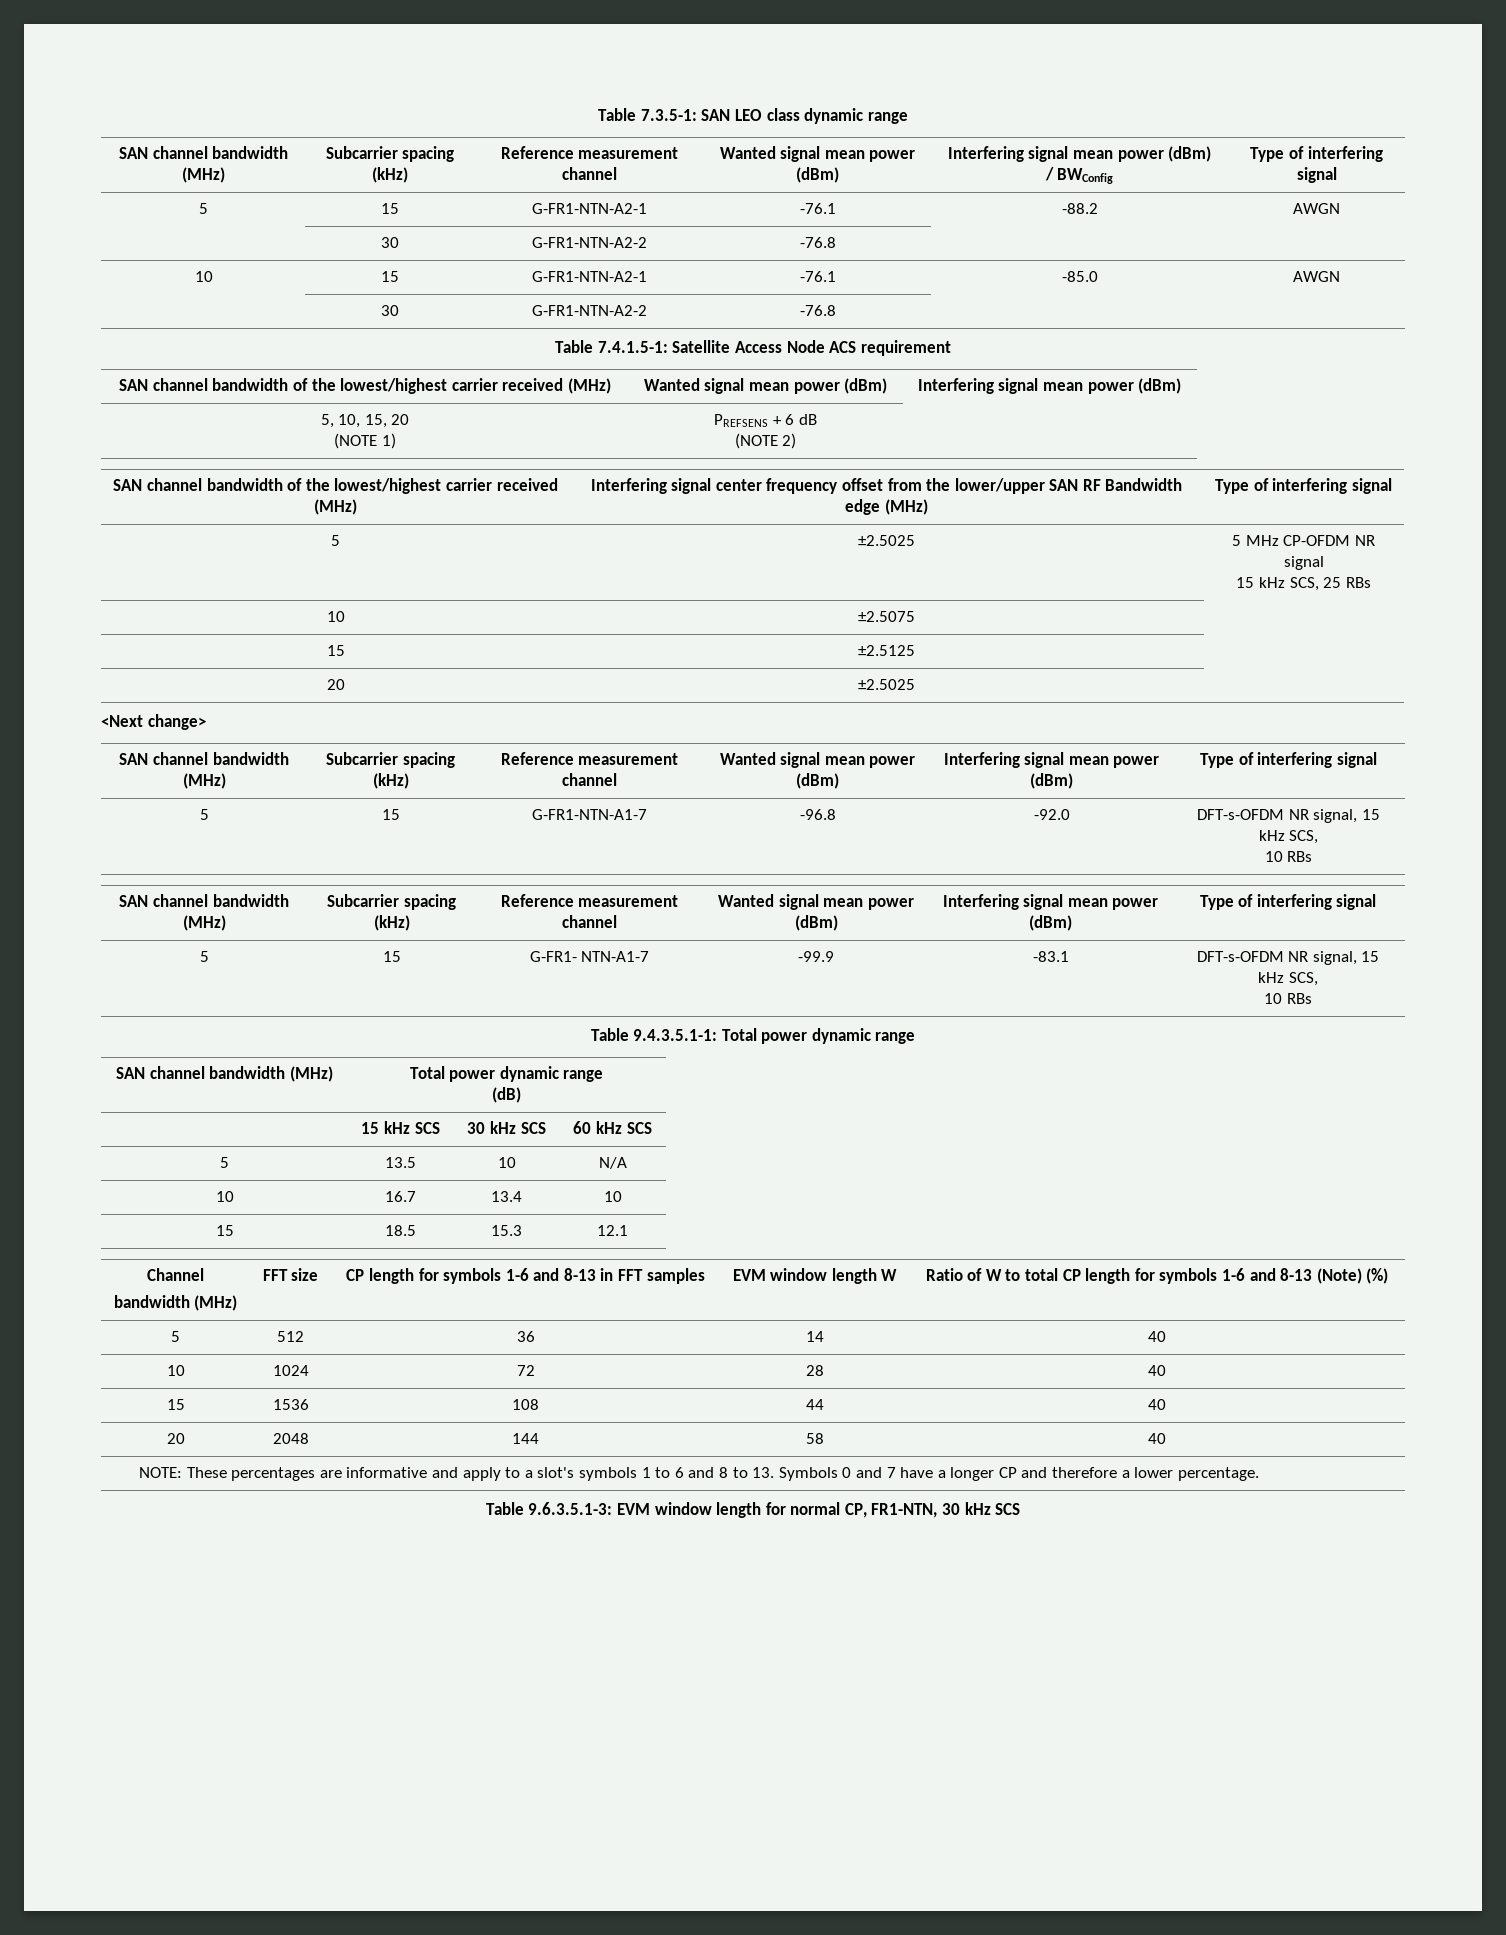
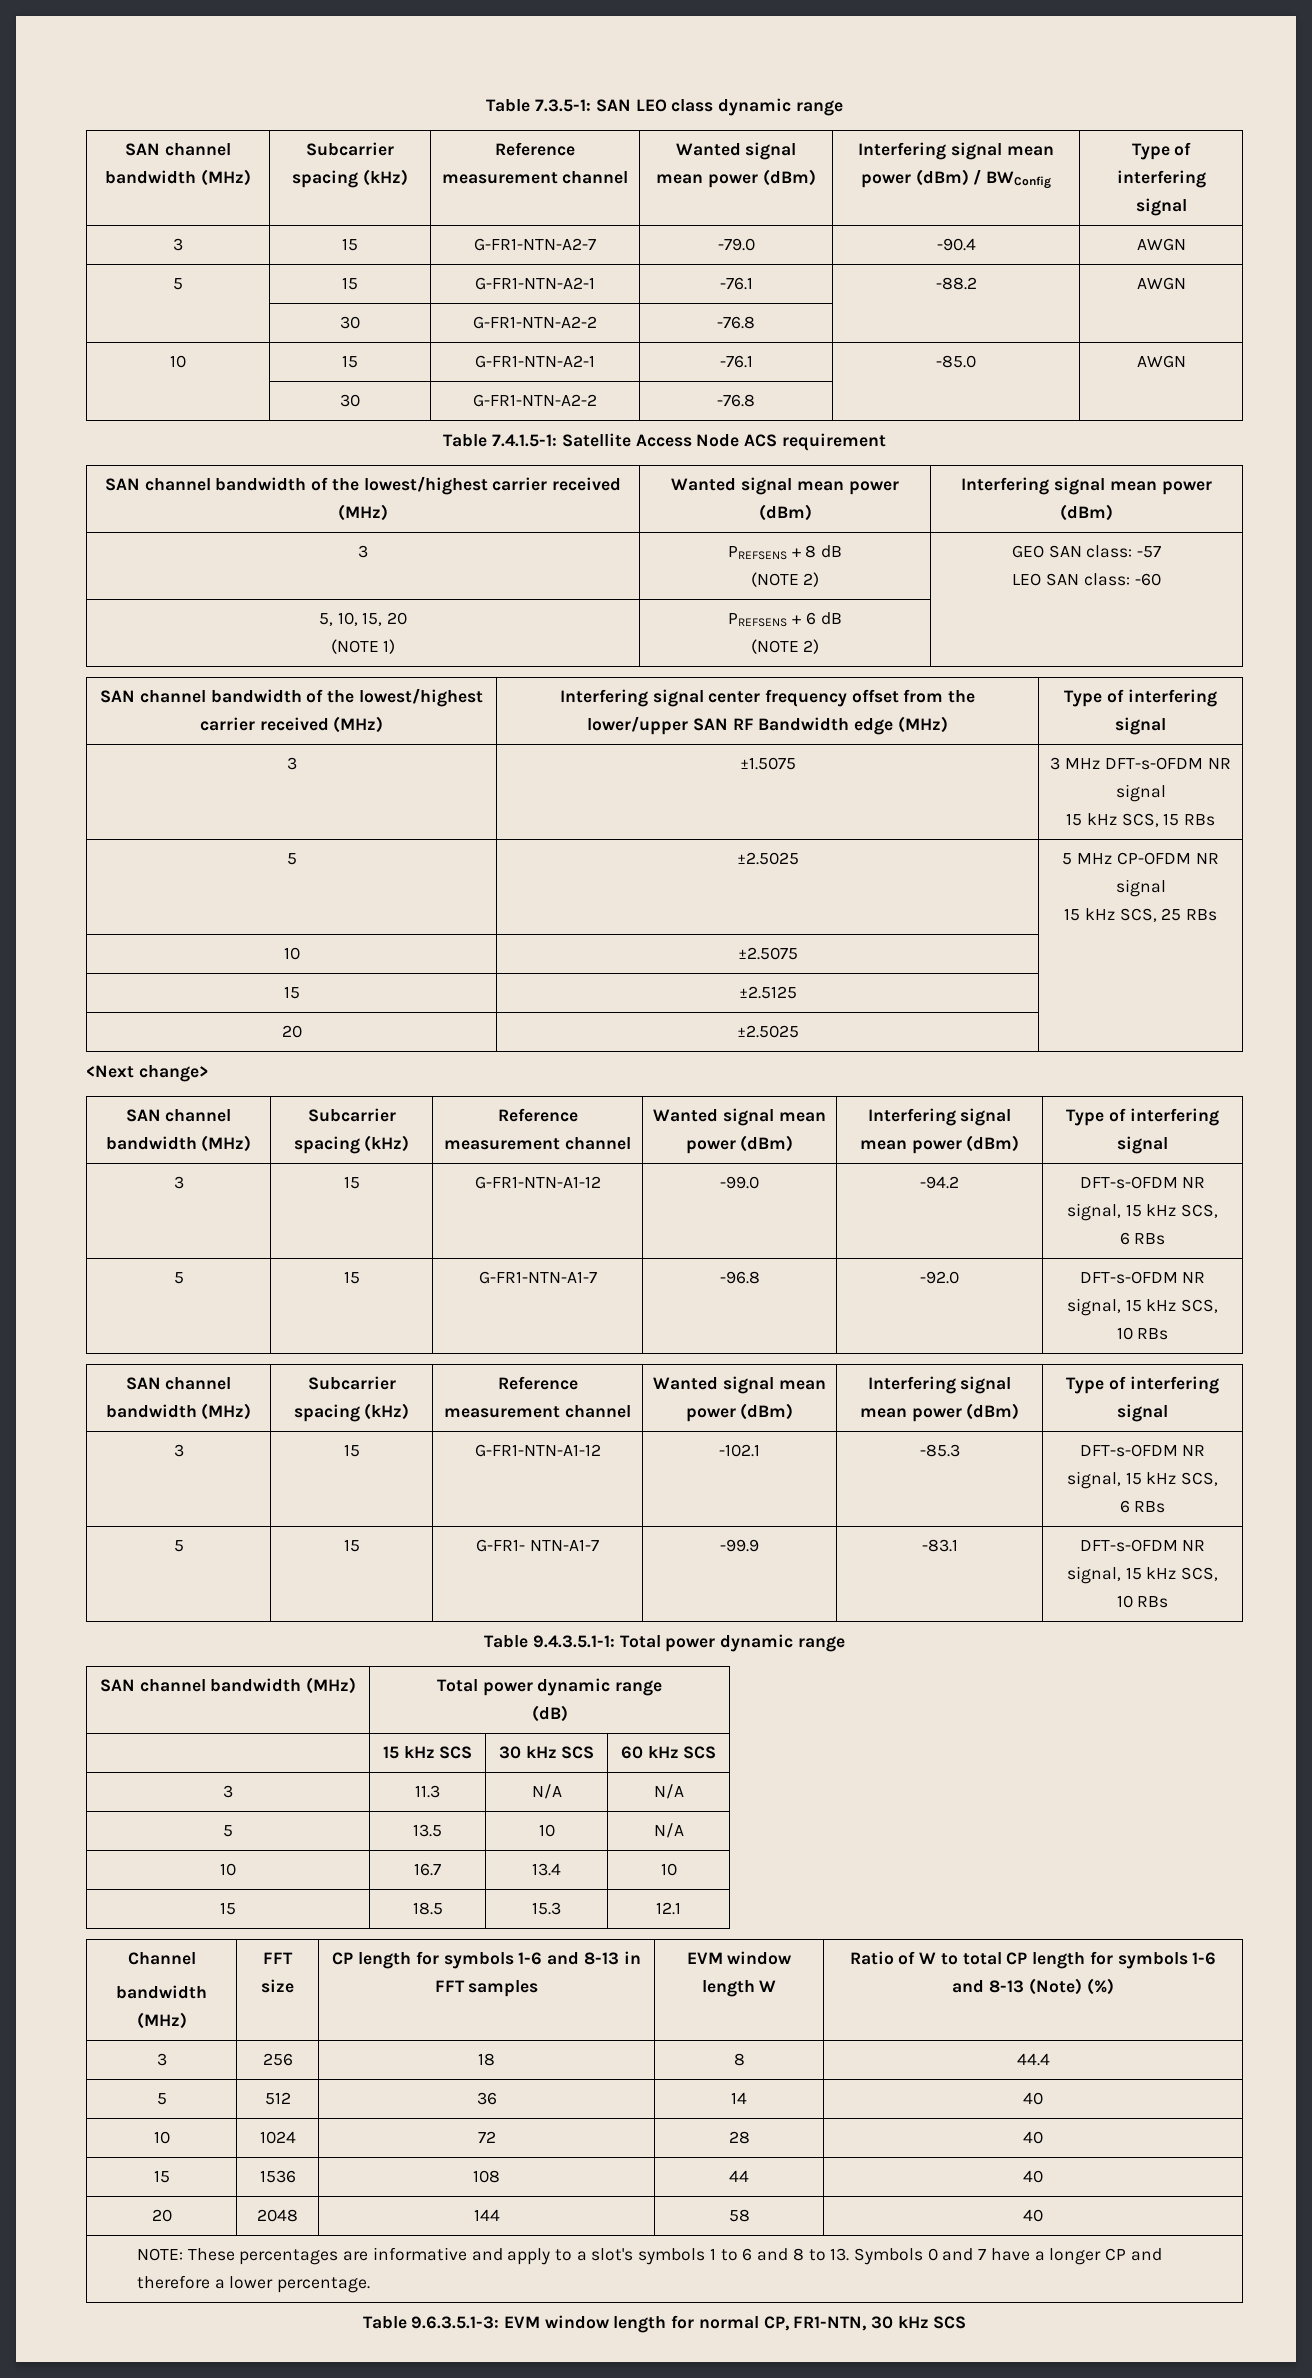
(1337, 175) none -> [173,238,183,251] [342,238,358,251] [473,238,596,251] [717,238,755,251] [936,238,976,251] [1136,238,1186,251] // 3 | 15 | G-FR1-NTN-A2-7 | -79.0 | -90.4 | AWGN
(1182, 386) none -> [358,545,368,558] [727,545,843,560] [750,572,820,587] [1011,545,1162,558] [1012,573,1161,586] // 3 | PREFSENS + 8 dB // (NOTE 2) | GEO SAN class: -57 // LEO SAN class: -60
(1392, 486) none -> [286,757,297,770] [739,757,796,770] [1050,757,1231,770] [1115,784,1166,802] [1066,813,1215,827] // 3 | ±1.5075 | 3 MHz DFT-s-OFDM NR signal // 15 kHz SCS, 15 RBs
(1377, 760) none -> [173,1176,184,1189] [343,1176,360,1189] [474,1176,601,1189] [720,1176,759,1189] [920,1176,959,1189] [1079,1176,1206,1189] [1066,1203,1219,1221] [1119,1232,1166,1245] // 3 | 15 | G-FR1-NTN-A1-12 | -99.0 | -94.2 | DFT-s-OFDM NR signal, 15 kHz SCS, // 6 RBs
(1377, 902) none -> [173,1444,184,1457] [343,1444,360,1457] [474,1444,601,1457] [719,1444,760,1457] [919,1444,960,1457] [1079,1444,1206,1457] [1066,1471,1219,1489] [1119,1500,1166,1513] // 3 | 15 | G-FR1-NTN-A1-12 | -102.1 | -85.3 | DFT-s-OFDM NR signal, 15 kHz SCS, // 6 RBs
(652, 1128) none -> [223,1785,233,1798] [415,1785,440,1798] [531,1784,562,1799] [653,1784,684,1799] // 3 | 11.3 | N/A | N/A
(1389, 1276) none -> [156,2053,167,2066] [262,2053,293,2066] [477,2053,495,2066] [733,2053,745,2066] [1016,2053,1050,2066] // 3 | 256 | 18 | 8 | 44.4

